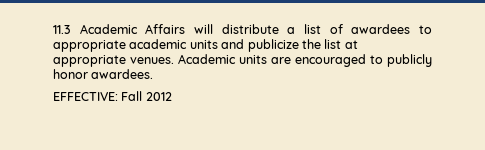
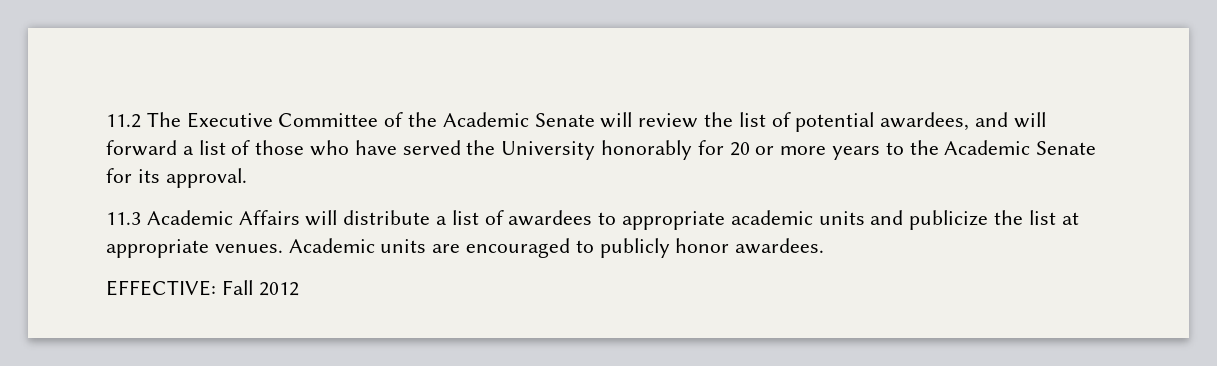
(53, 29) none -> [106,112,1046,132] [106,140,1097,160] [106,168,247,188] 11.2 The Executive Committee of the Academic Senate will review the list of potential awardees, and will forward a list of those who have served the University honorably for 20 or more years to the Academic Senate for its approval. //

